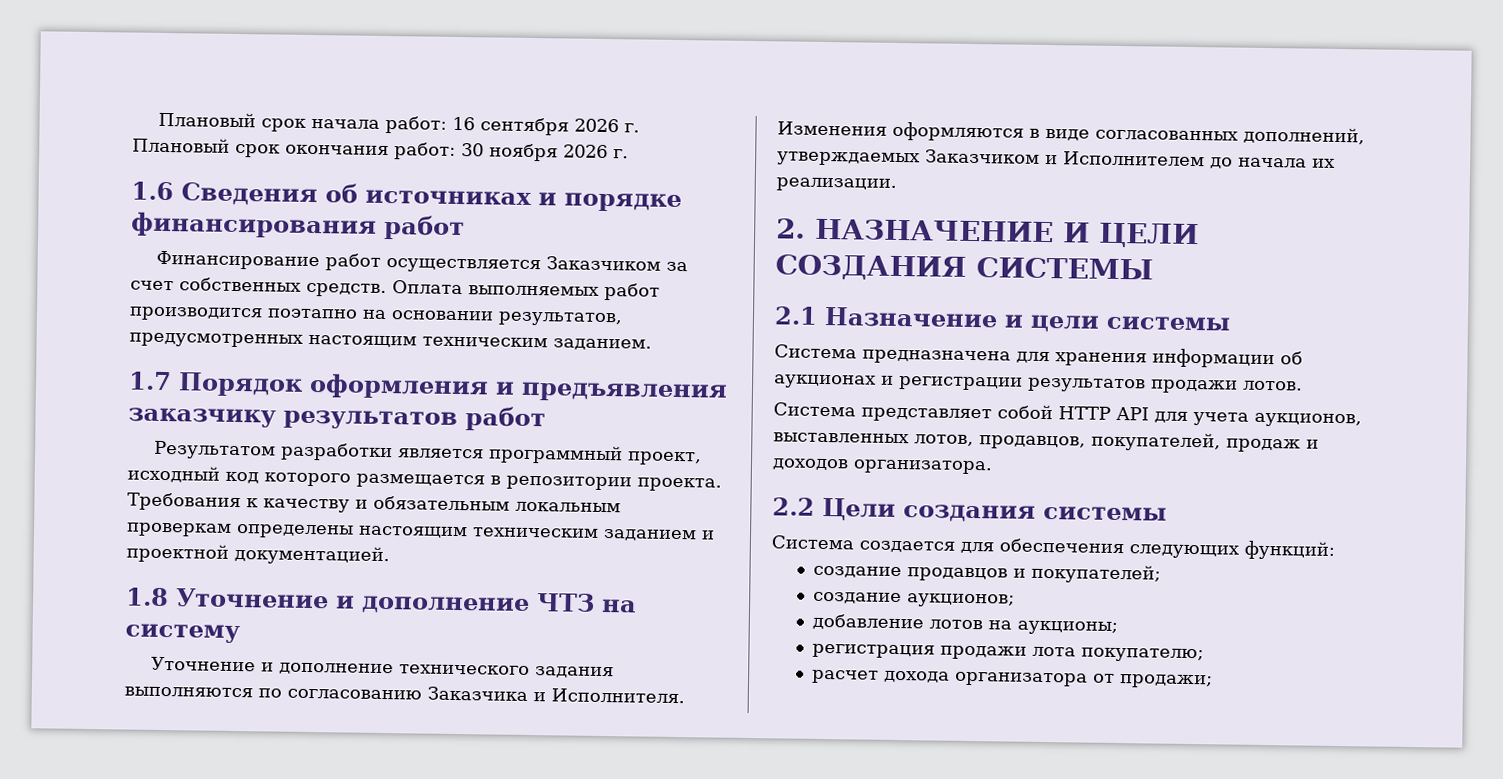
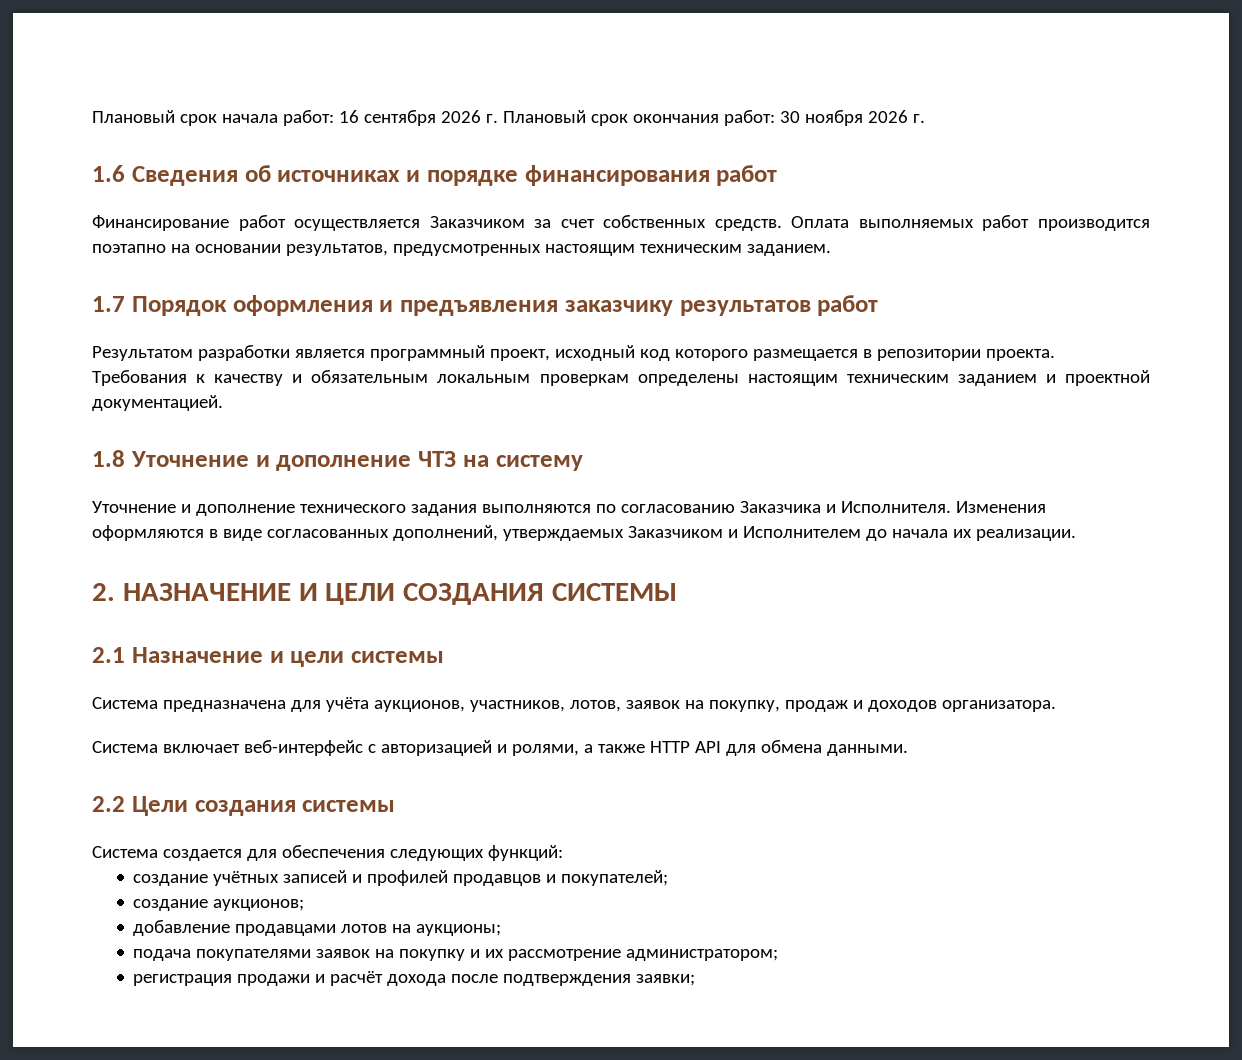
[1055,348,1303,369] [774,374,1303,394] [773,402,1362,428] [773,431,1319,453] [772,458,993,475] хранения информации об аукционах и регистрации результатов продажи лотов. // Система представляет собой HTTP API для учета аукционов, выставленных лотов, продавцов, покупателей, продаж и доходов организатора. -> [325,697,1056,712] [92,740,908,756] учёта аукционов, участников, лотов, заявок на покупку, продаж и доходов организатора. // Система включает веб-интерфейс с авторизацией и ролями, а также HTTP API для обмена данными.
(902, 572) none -> [213,870,449,886] учётных записей и профилей
(924, 622) none -> [235,924,337,936] продавцами
[811,643,1204,663] [811,669,1213,689] регистрация продажи лота покупателю; // расчет дохода организатора от продажи; -> [133,949,779,961] [133,971,696,986] подача покупателями заявок на покупку и их рассмотрение администратором; // регистрация продажи и расчёт дохода после подтверждения заявки;

